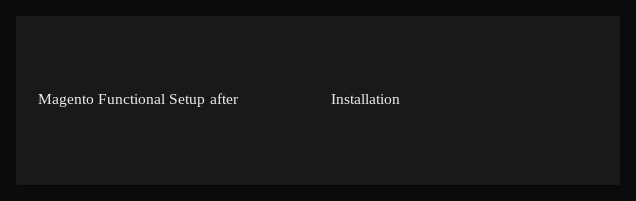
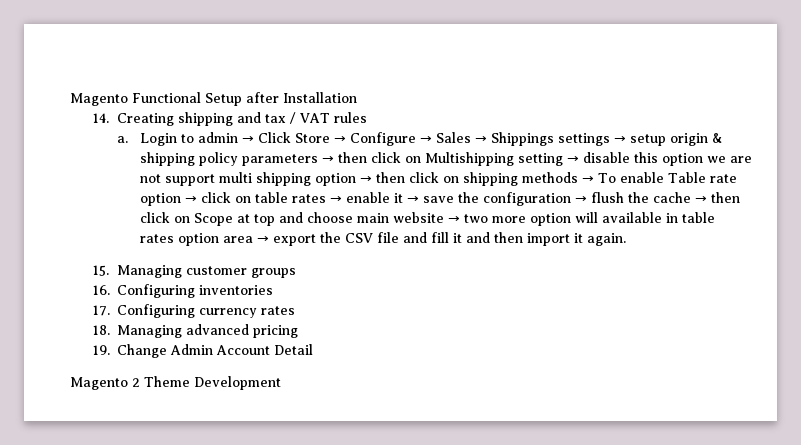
(400, 99) none -> [93,112,367,126] [116,132,724,146] [140,152,753,166] [140,172,738,186] [140,192,741,206] [140,212,716,226] [140,232,627,246] [93,265,296,278] [93,284,274,298] [93,304,296,318] [93,324,299,338] [93,344,314,358] [70,376,281,390] // 14. Creating shipping and tax / VAT rules // a. Login to admin → Click Store → Configure → Sales → Shippings settings → setup origin & shipping policy parameters → then click on Multishipping setting → disable this option we are not support multi shipping option → then click on shipping methods → To enable Table rate option → click on table rates → enable it → save the configuration → flush the cache → then click on Scope at top and choose main website → two more option will available in table rates option area → export the CSV file and fill it and then import it again. // 15. Managing customer groups // 16. Configuring inventories // 17. Configuring currency rates // 18. Managing advanced pricing // 19. Change Admin Account Detail // Magento 2 Theme Development

